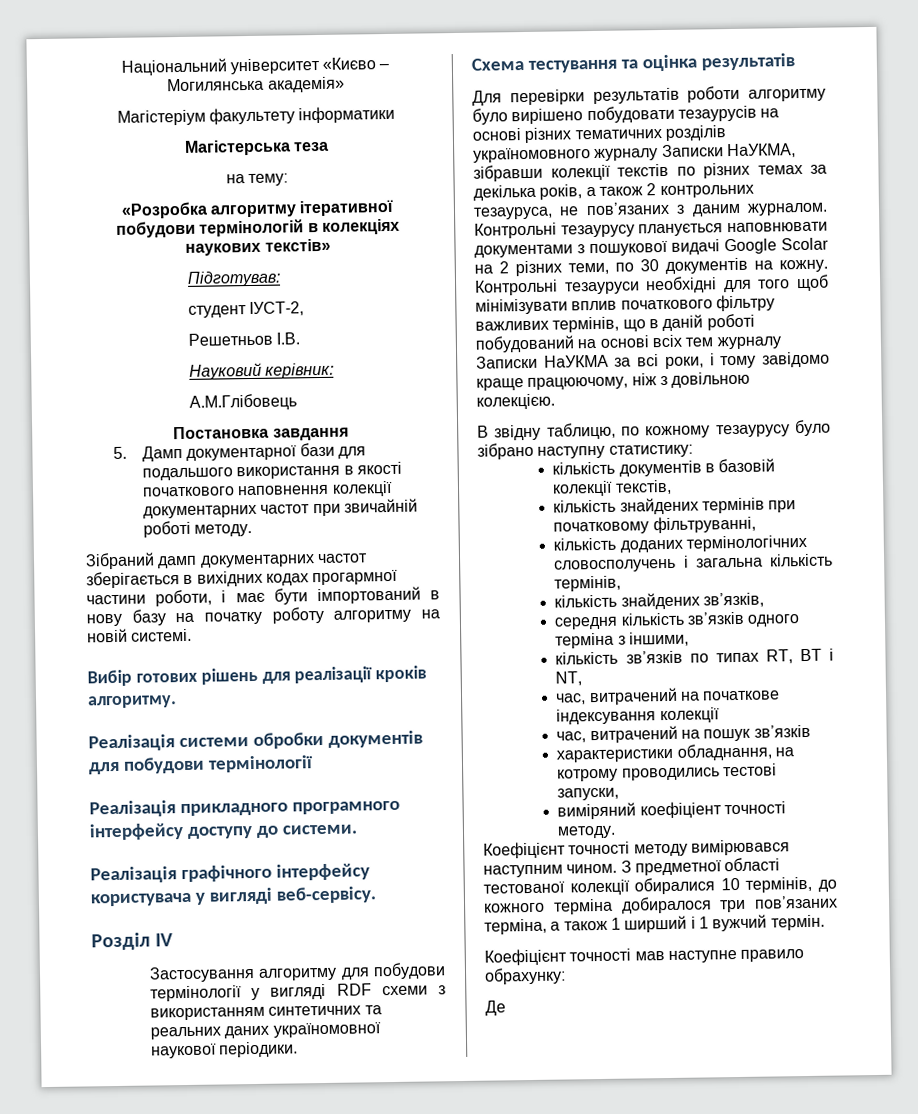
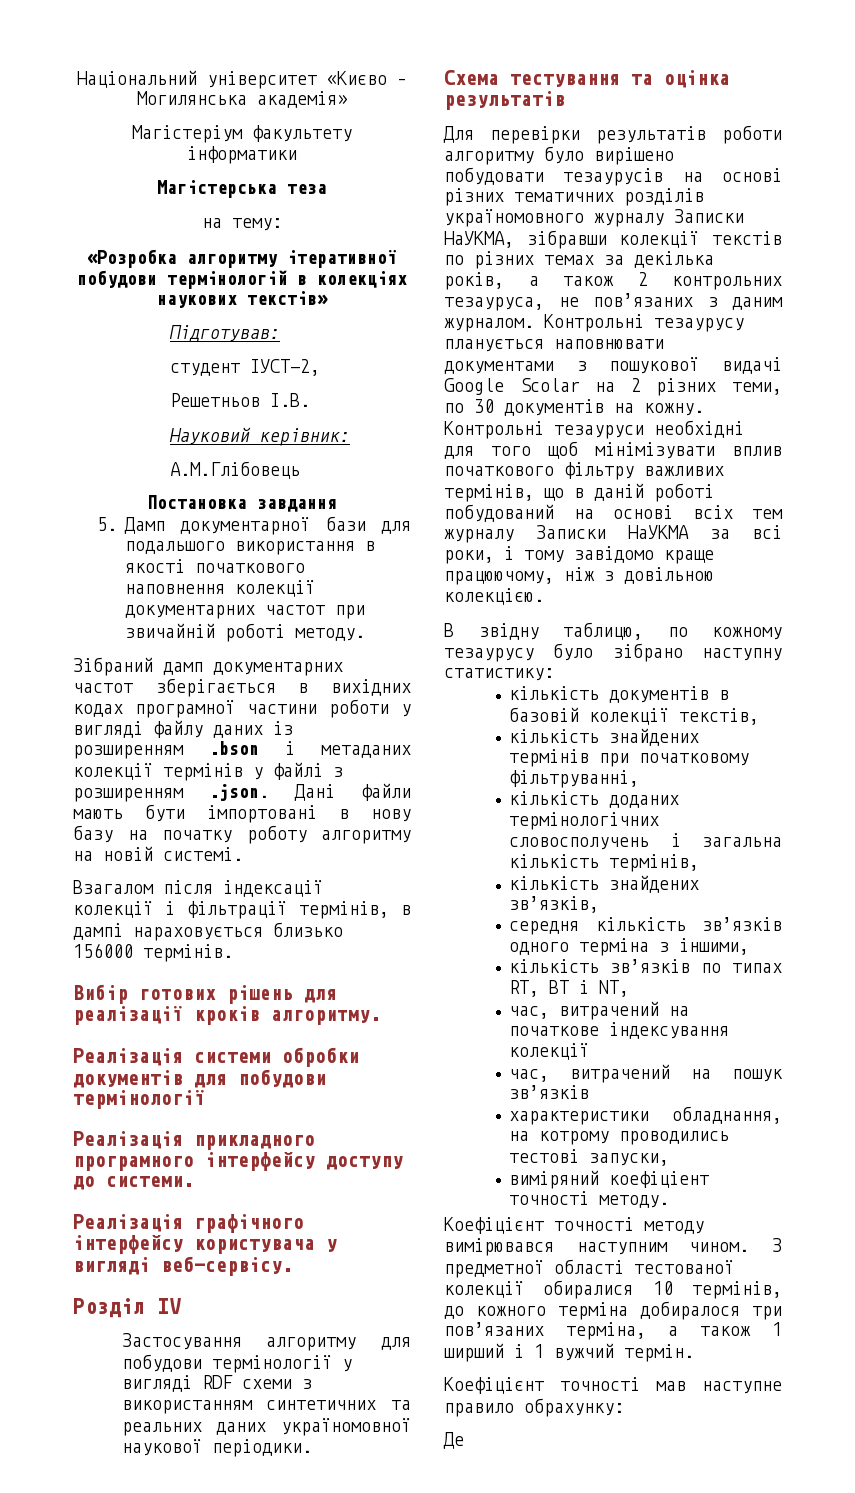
[312,569,399,586] [86,586,421,607] прогармної частини роботи, і має бути імпортований -> [135,699,411,718] [73,720,293,738] [73,741,411,759] [73,762,343,781] [73,783,411,802] [73,804,317,823] програмної частини роботи у вигляді файлу даних із розширенням .bson і метаданих колекції термінів у файлі з розширенням .json. Дані файли мають бути імпортовані
(193, 635) none -> [73,880,323,897] [73,901,411,919] [73,922,343,941] [73,943,233,962] // Взагалом після індексації колекції і фільтрації термінів, в дампі нараховується близько 156000 термінів.

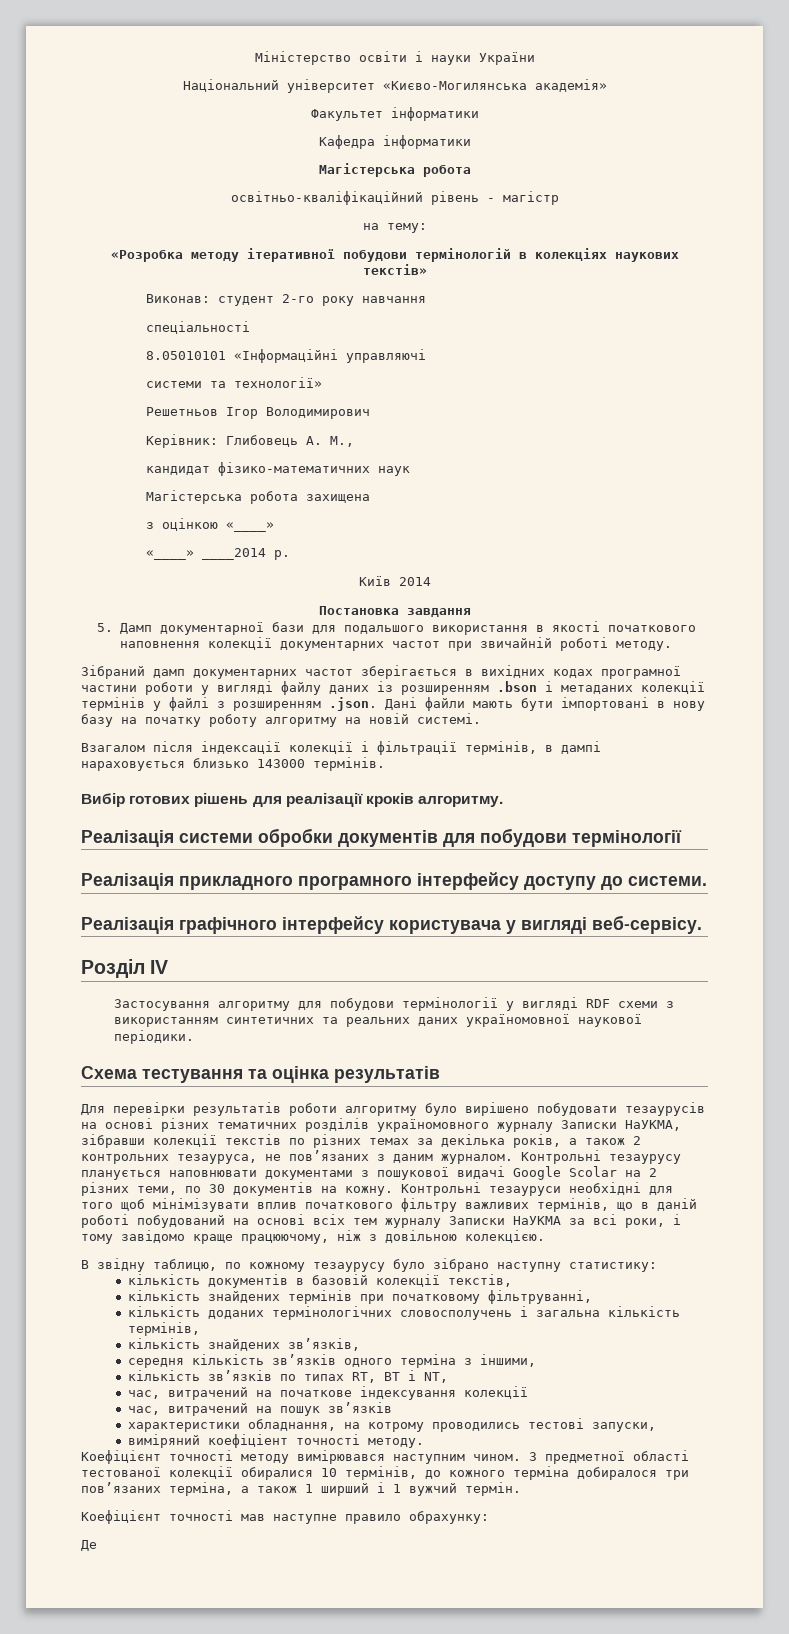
[77,70,407,89] [137,91,347,108] [132,125,352,143] [187,146,297,164] [157,180,327,198] Національний університет «Києво – Могилянська академія» // Магістеріум факультету інформатики // Магістерська теза -> [254,51,535,65] [182,79,607,93] [310,107,479,121] [318,135,471,149] [318,163,471,177] [230,191,559,205] Міністерство освіти і науки України // Національний університет «Києво-Могилянська академія» // Факультет інформатики // Кафедра інформатики // Магістерська робота // освітньо-кваліфікаційний рівень - магістр
[187,254,278,268] алгоритму -> [190,252,239,262] методу
[169,325,281,342] [170,359,321,376] [170,393,311,407] [169,427,351,446] [170,461,301,479] Підготував: // студент ІУСТ-2, // Решетньов І.В. // Науковий керівник: // А.М.Глібовець -> [146,294,427,306] [146,321,251,334] [146,349,427,363] [146,377,323,388] [146,407,371,419] [146,434,355,448] [146,462,411,476] [146,490,371,504] [146,518,275,532] [146,548,291,560] [358,576,431,586] Виконав: студент 2-го року навчання // спеціальності // 8.05010101 «Інформаційні управляючі // системи та технології» // Решетньов Ігор Володимирович // Керівник: Глибовець А. М., // кандидат фізико-математичних наук // Магістерська робота захищена // з оцінкою «____» // «____» ____2014 р. // Київ 2014
[73,943,133,958] 156000 -> [257,759,305,768] 143000

